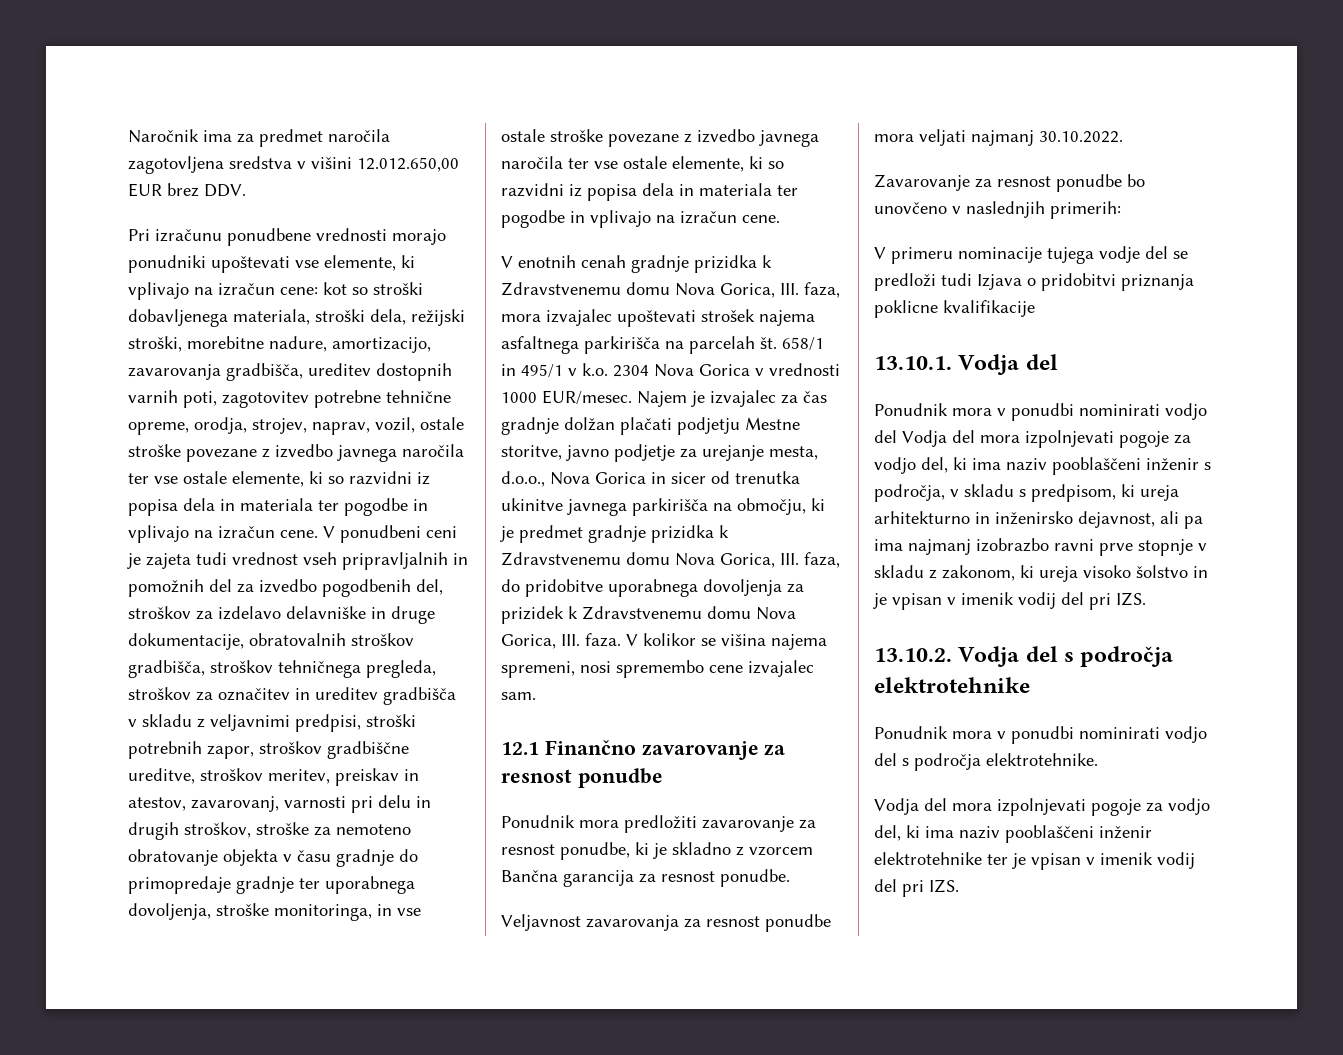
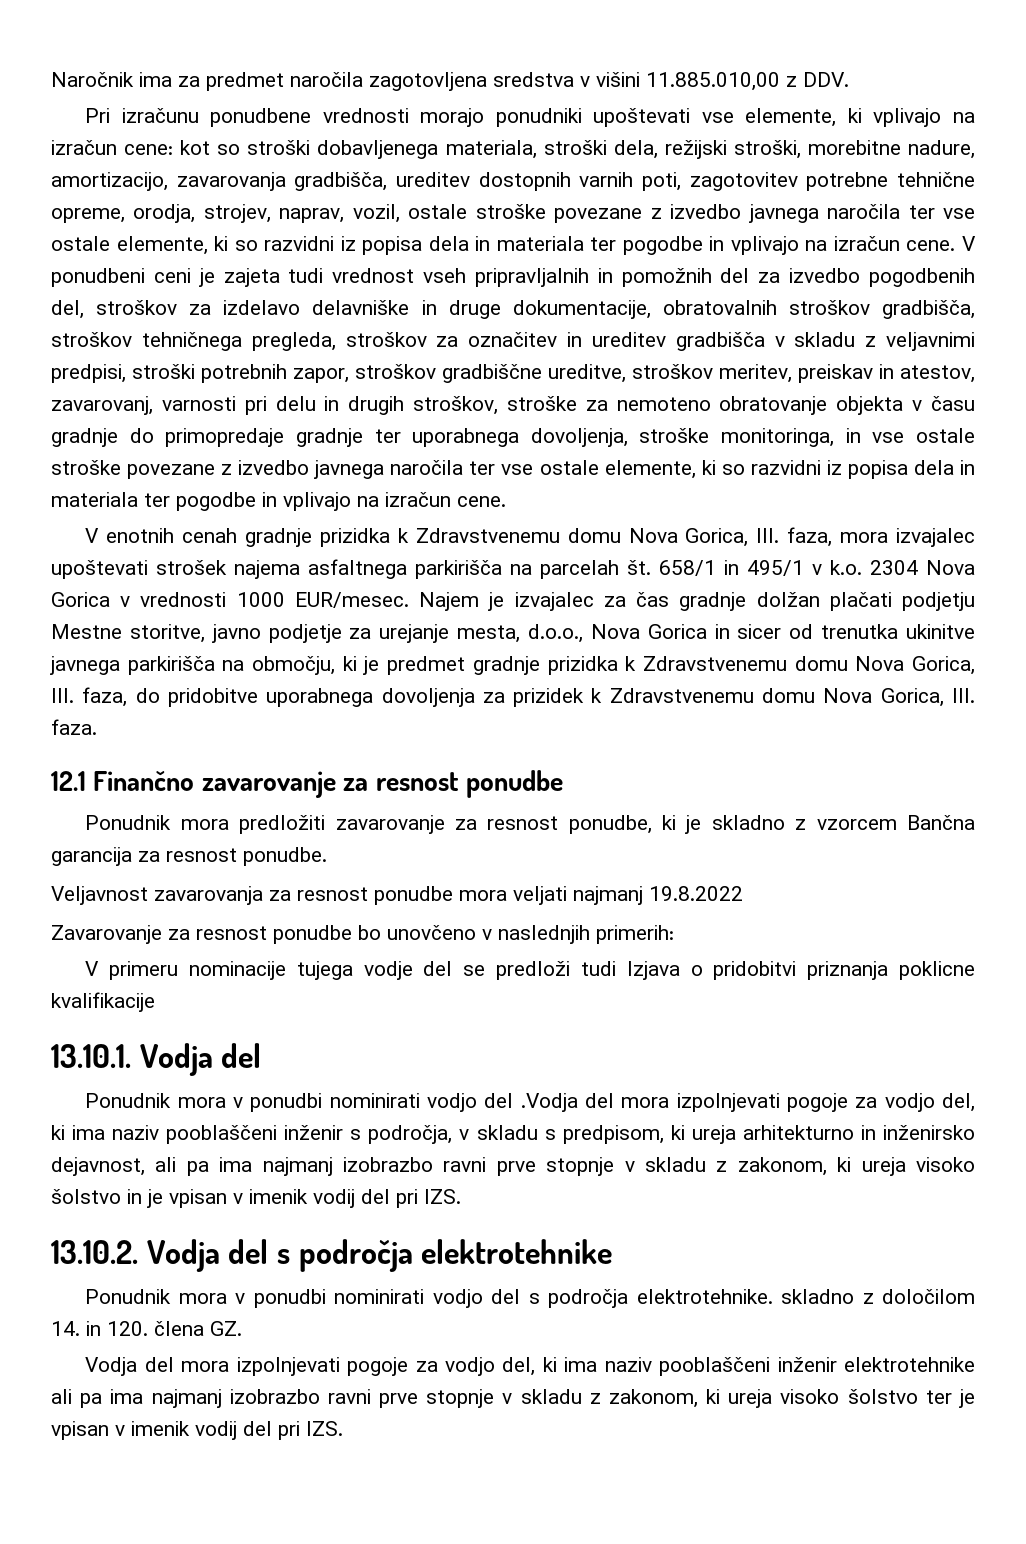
[357,157,459,172] [128,183,199,197] 12.012.650,00 EUR brez -> [646,72,797,91] 11.885.010,00 z
[626,633,827,650] [501,660,814,678] [501,692,536,700] V kolikor se višina najema spremeni, nosi spremembo cene izvajalec sam. -> (97, 727) none
[1039,131,1123,143] 30.10.2022. -> [649,886,743,901] 19.8.2022
[902,430,947,447] Vodja -> [520,1093,578,1112] .Vodja
(1098, 759) none -> [781,1289,976,1304] [51,1321,242,1336] skladno z določilom 14. in 120. člena GZ.
(982, 858) none -> [51,1389,918,1408] ali pa ima najmanj izobrazbo ravni prve stopnje v skladu z zakonom, ki ureja visoko šolstvo

